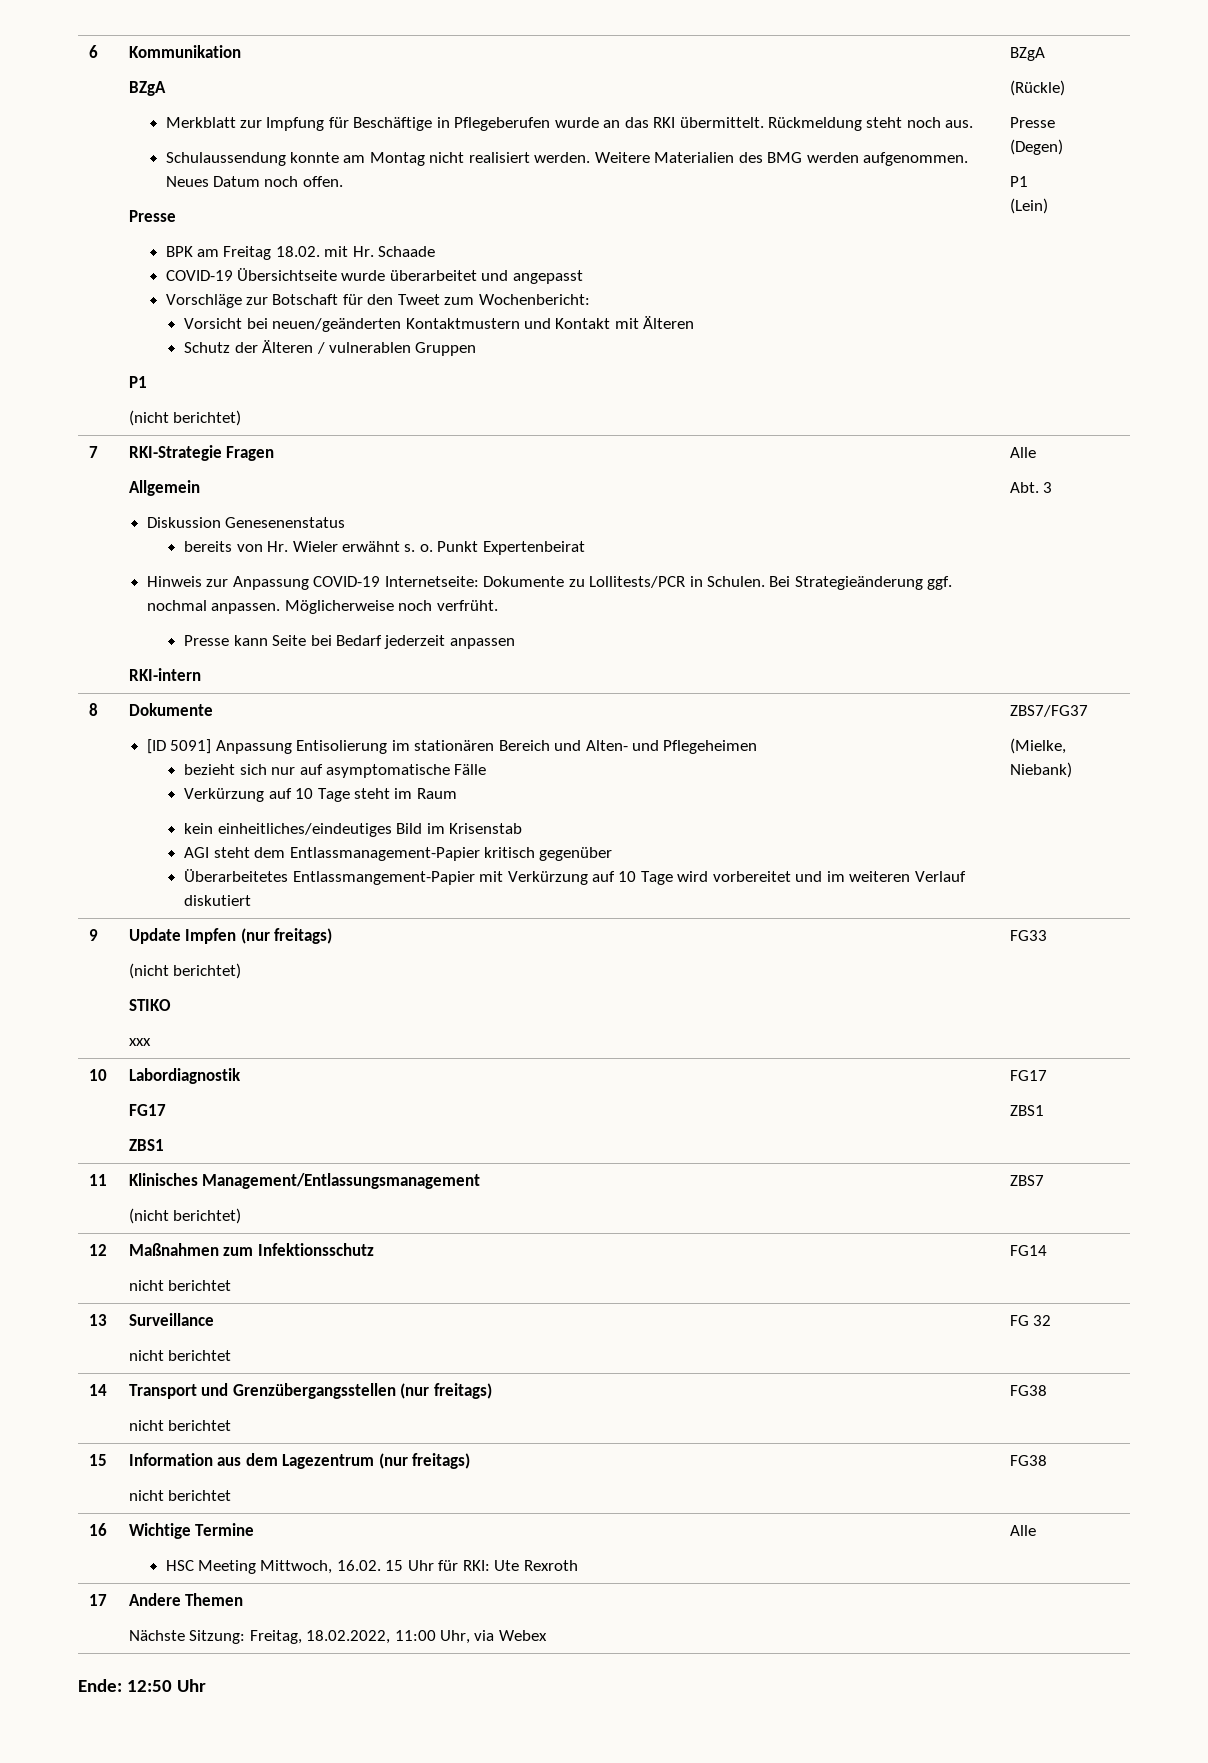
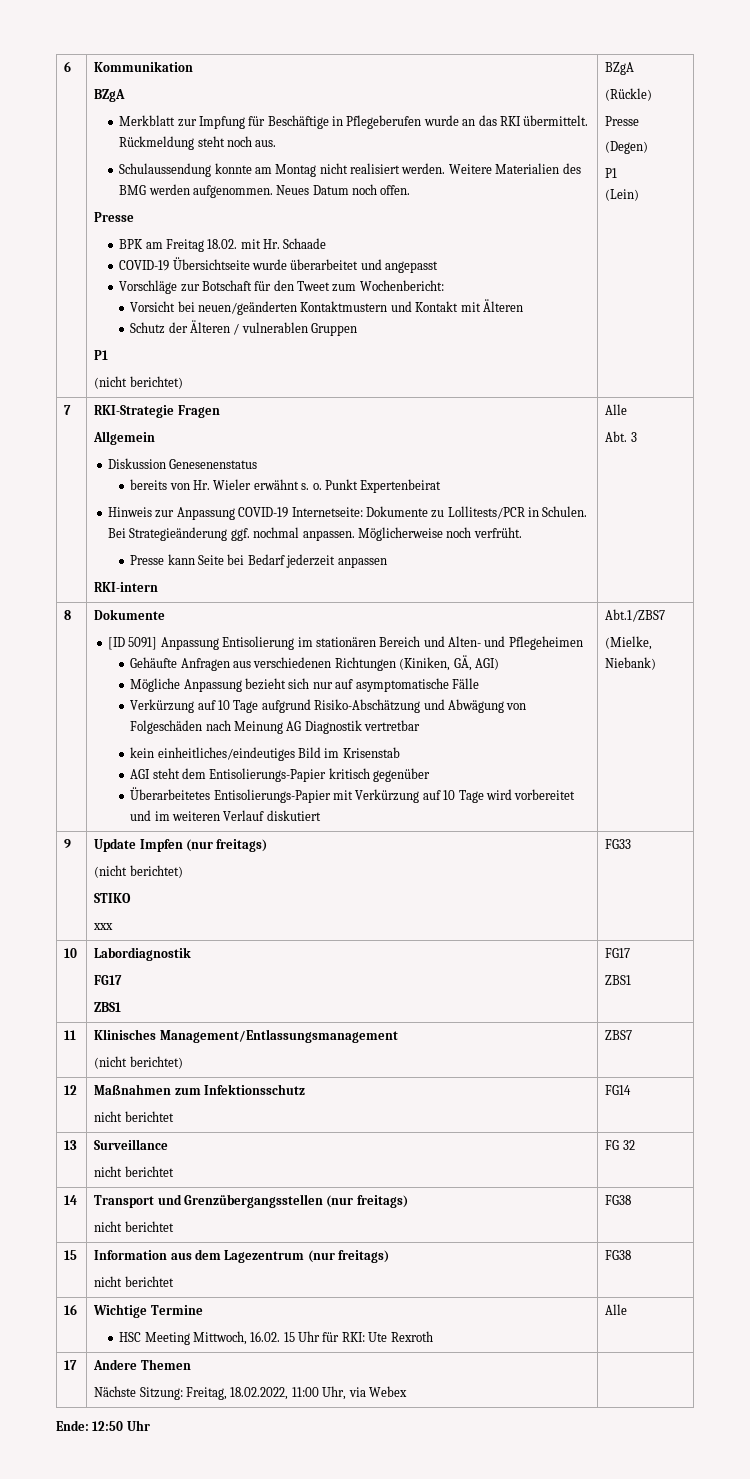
(758, 747) none -> [130,655,499,671] [130,678,242,692] Gehäufte Anfragen aus verschiedenen Richtungen (Kiniken, GÄ, AGI) // Mögliche Anpassung
[353,788,457,799] steht im Raum -> [261,699,527,713] [130,720,421,734] aufgrund Risiko-Abschätzung und Abwägung von Folgeschäden nach Meinung AG Diagnostik vertretbar
[289,847,480,861] Entlassmanagement-Papier -> [209,768,327,782] Entisolierungs-Papier
[292,871,475,885] Entlassmangement-Papier -> [213,789,331,803] Entisolierungs-Papier
[1009,705,1088,717] ZBS7/FG37 -> [605,609,666,622] Abt.1/ZBS7

